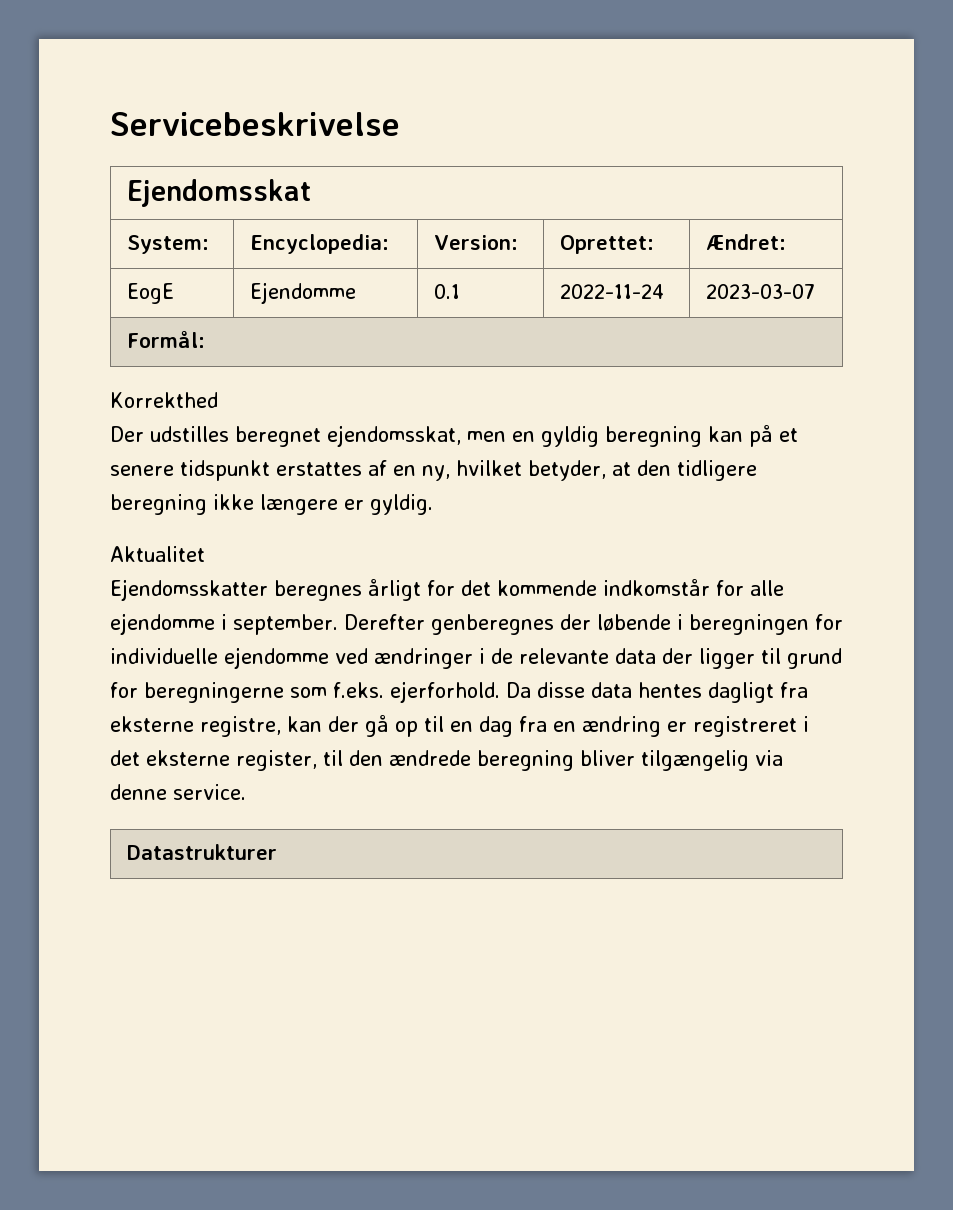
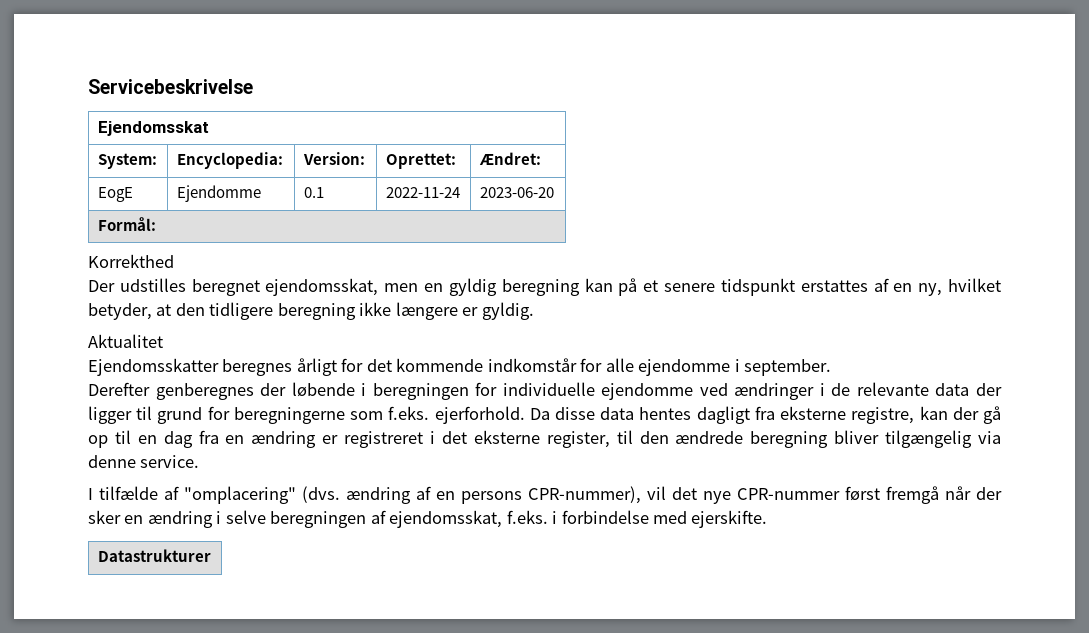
[706,284,816,299] 2023-03-07 -> [479,187,554,198] 2023-06-20
(338, 624) none -> (832, 367) //
(246, 792) none -> [88,486,1002,504] [88,510,768,528] // I tilfælde af "omplacering" (dvs. ændring af en persons CPR-nummer), vil det nye CPR-nummer først fremgå når der sker en ændring i selve beregningen af ejendomsskat, f.eks. i forbindelse med ejerskifte.

